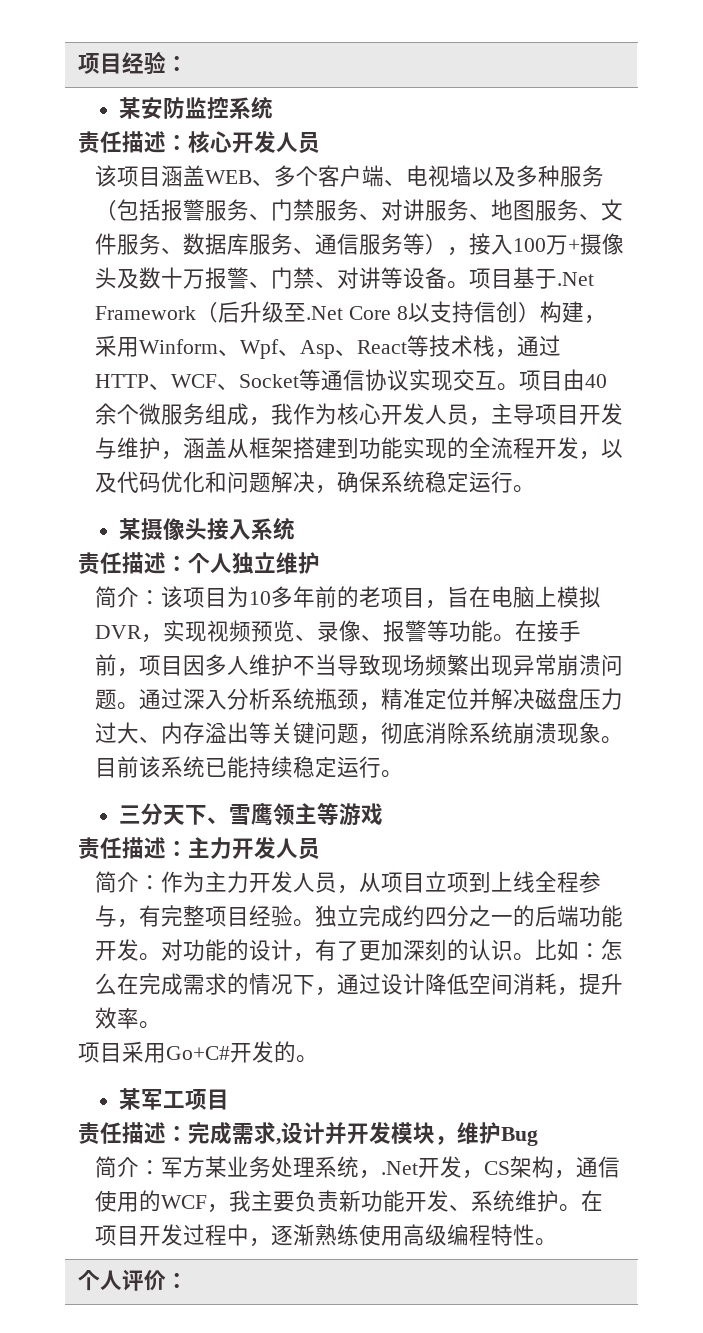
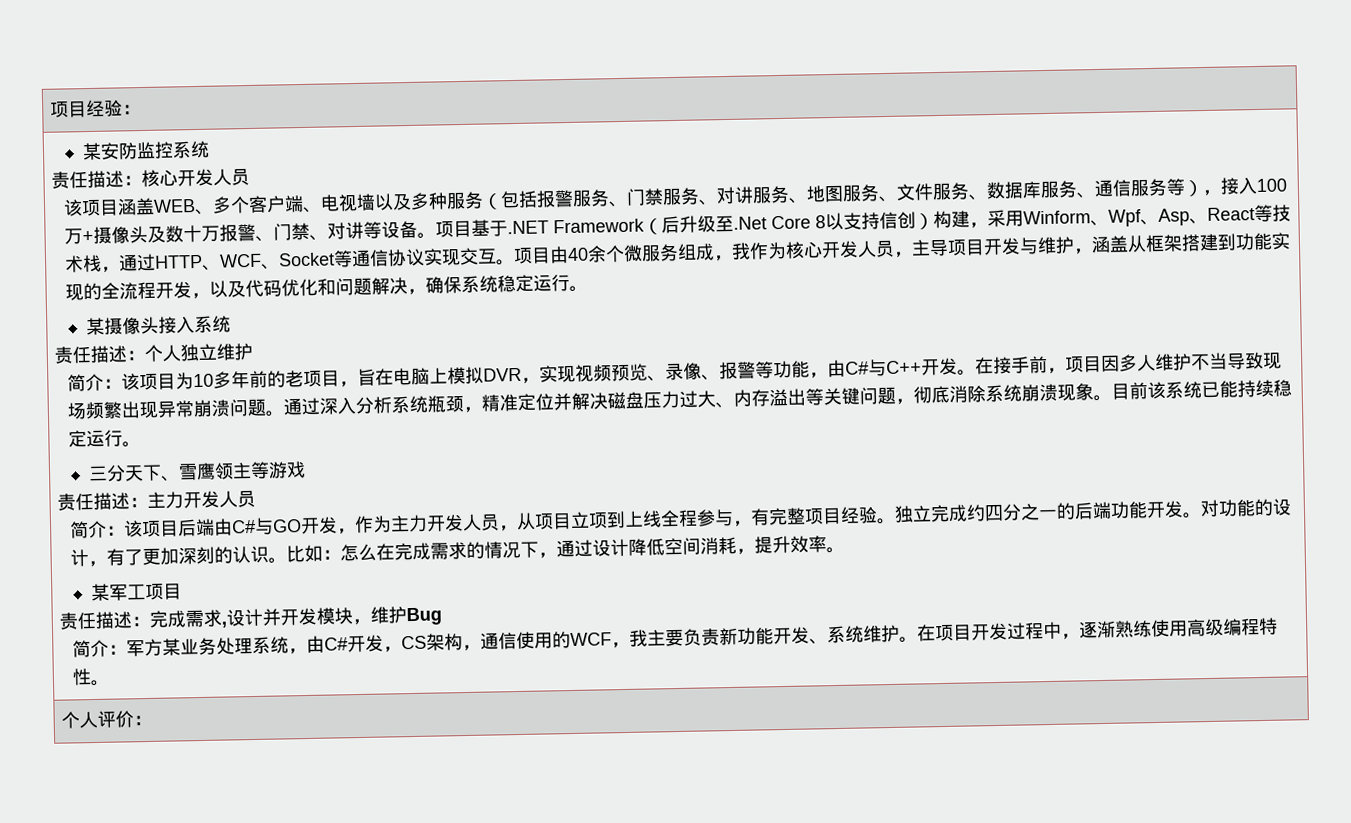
[557,272,595,286] .Net -> [506,220,549,235] .NET
(494, 631) none -> [808,357,958,379] ，由C#与C++开发
(162, 882) none -> [122,516,356,538] 该项目后端由C#与GO开发，
[77,1041,318,1063] // 项目采用Go+C#开发的。 -> (845, 550) none
[381,1161,419,1175] .Net -> [305,635,348,654] 由C#

